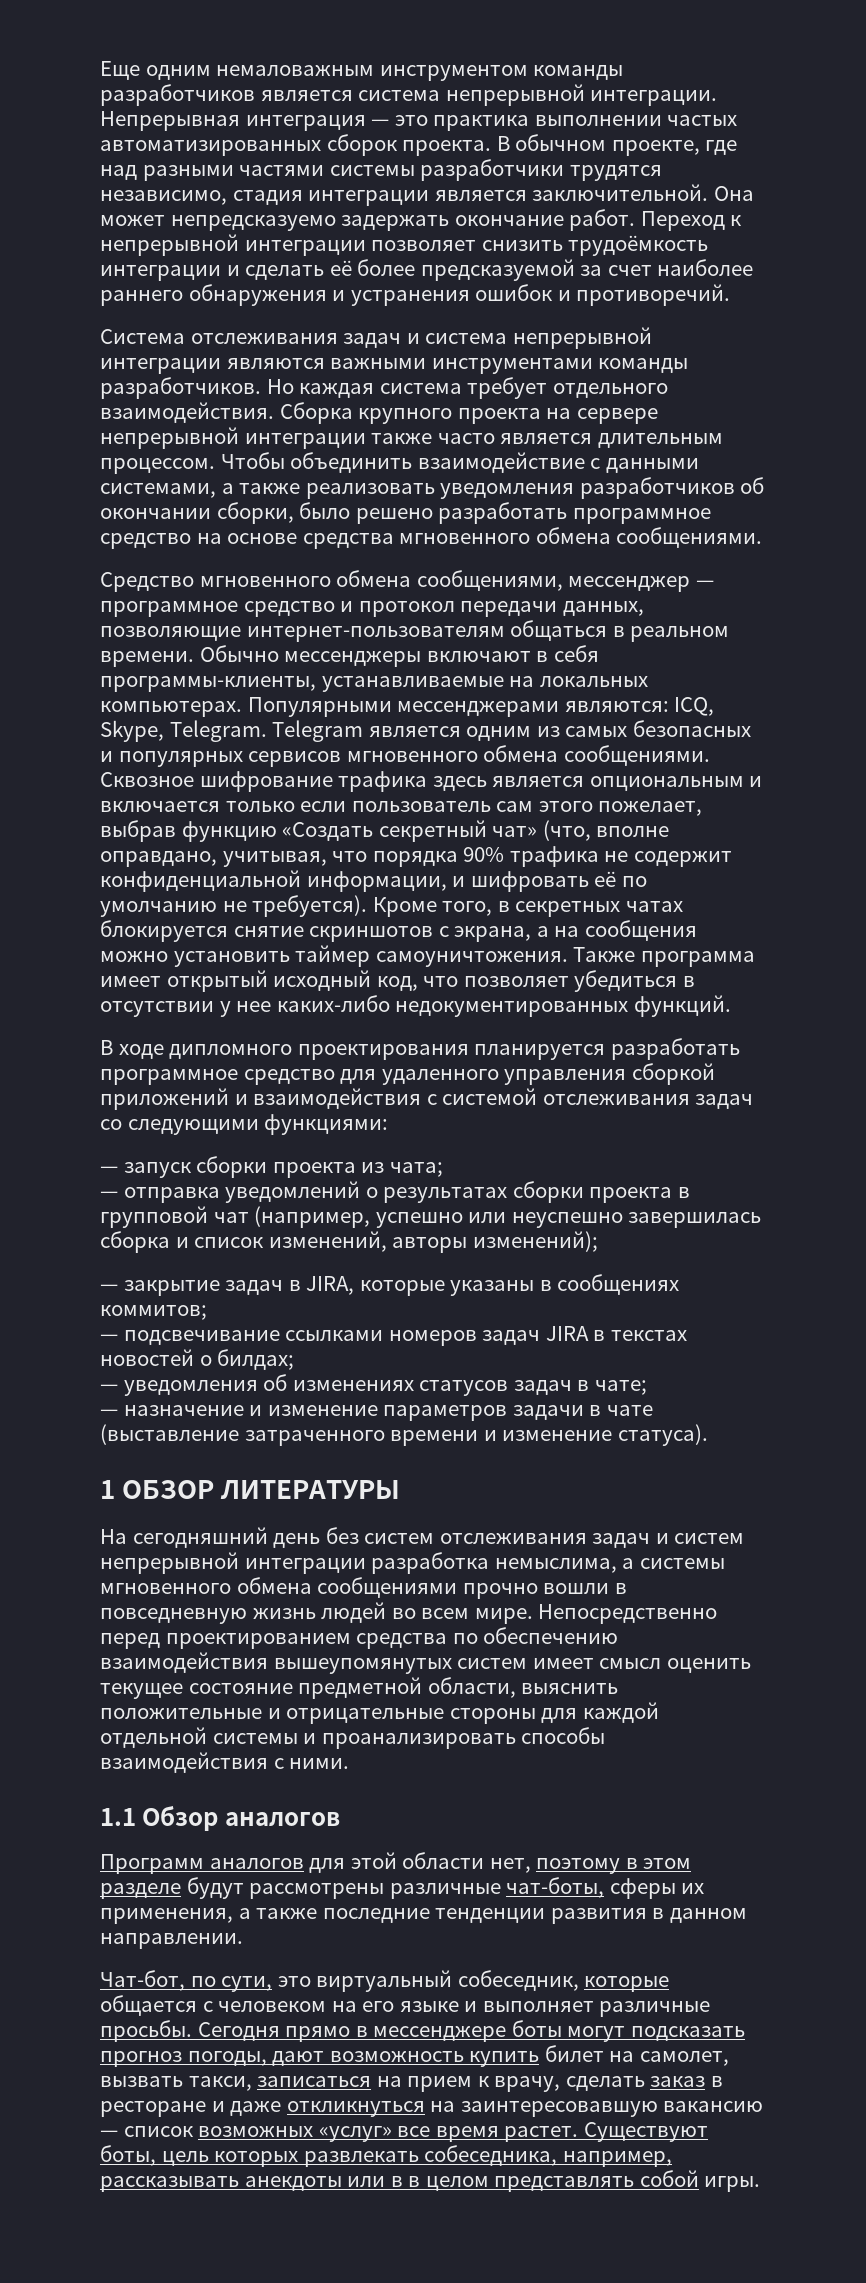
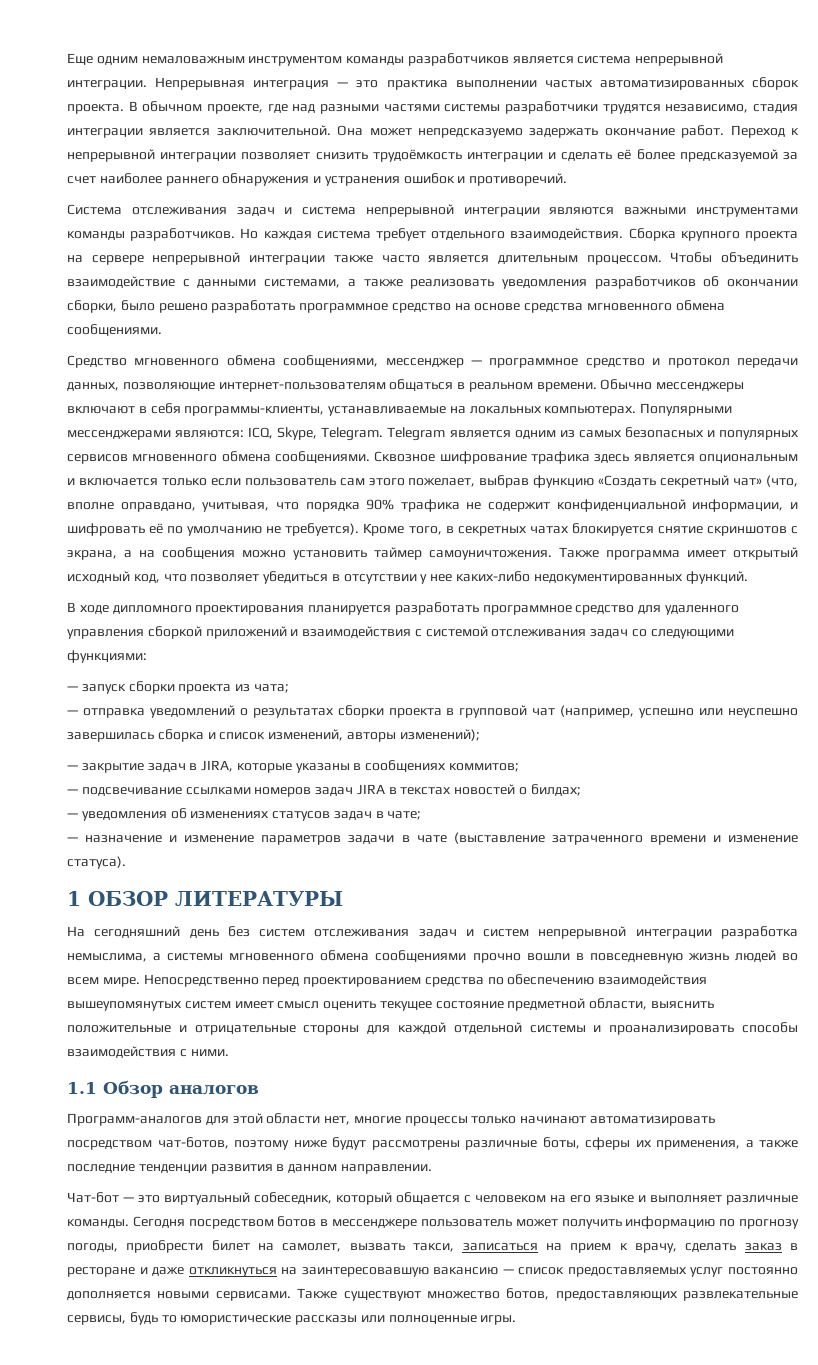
[100,1854,304,1874] Программ аналогов -> [67,1113,202,1126] Программ-аналогов
[536,1858,692,1874] [100,1883,181,1899] поэтому в этом разделе -> [353,1116,716,1126] [67,1137,327,1150] многие процессы только начинают автоматизировать посредством чат-ботов, поэтому ниже
[506,1877,605,1898] чат-боты, -> [542,1137,580,1149] боты,
[100,1970,273,1992] Чат-бот, по сути, -> [67,1192,134,1203] Чат-бот —
[584,1976,670,1992] которые -> [336,1192,392,1205] который
[100,2020,745,2042] [100,2051,540,2067] просьбы. Сегодня прямо в мессенджере боты могут подсказать прогноз погоды, дают возможность купить -> [67,1216,800,1229] [67,1240,204,1253] команды. Сегодня посредством ботов в мессенджере пользователь может получить информацию по прогнозу погоды, приобрести
[198,2122,708,2142] [100,2145,672,2167] [100,2170,699,2192] возможных «услуг» все время растет. Существуют боты, цель которых развлекать собеседника, например, рассказывать анекдоты или в в целом представлять собой -> [567,1267,798,1277] [67,1288,798,1301] [67,1312,477,1325] предоставляемых услуг постоянно дополняется новыми сервисами. Также существуют множество ботов, предоставляющих развлекательные сервисы, будь то юмористические рассказы или полноценные

